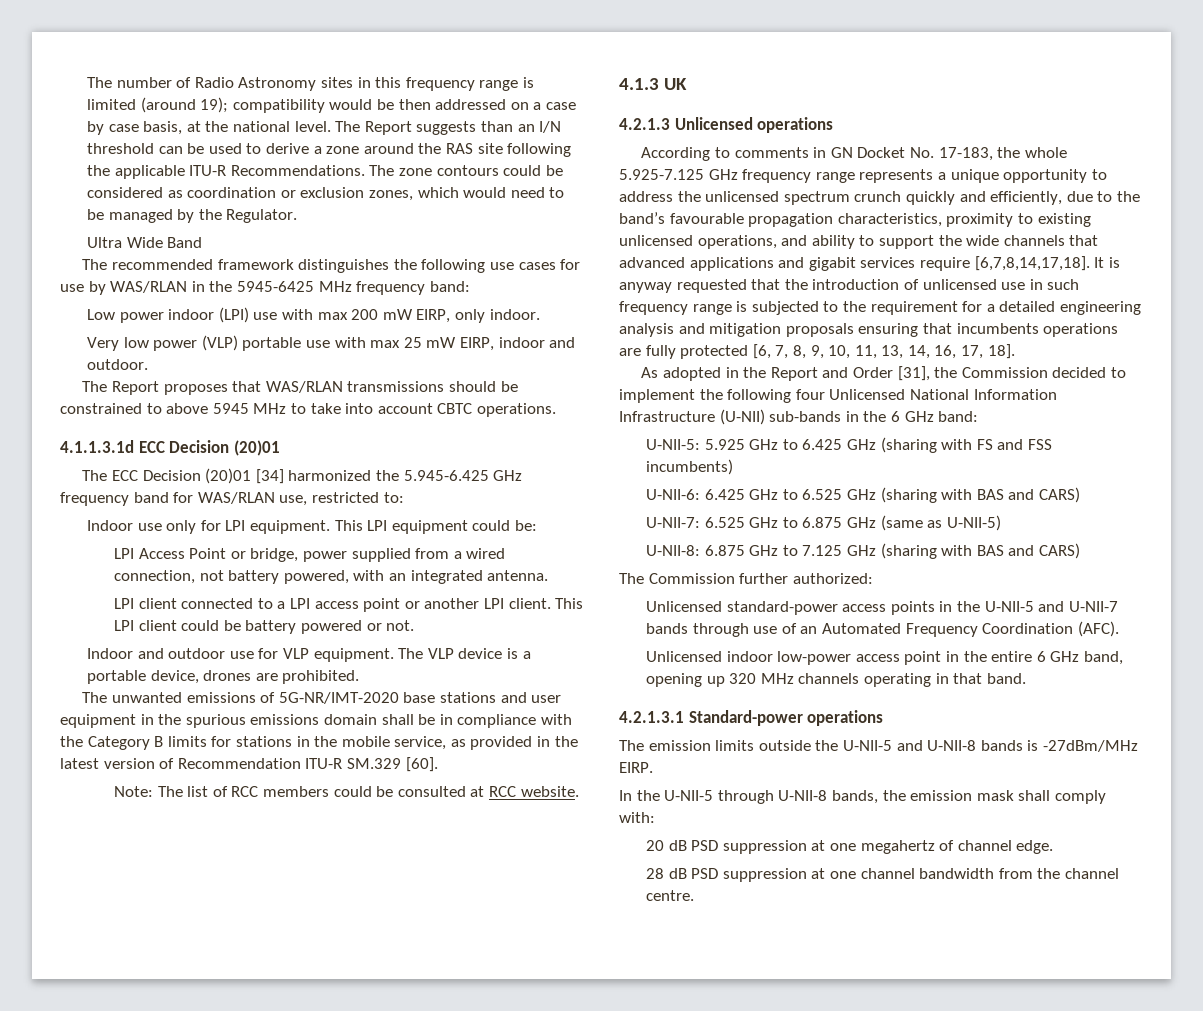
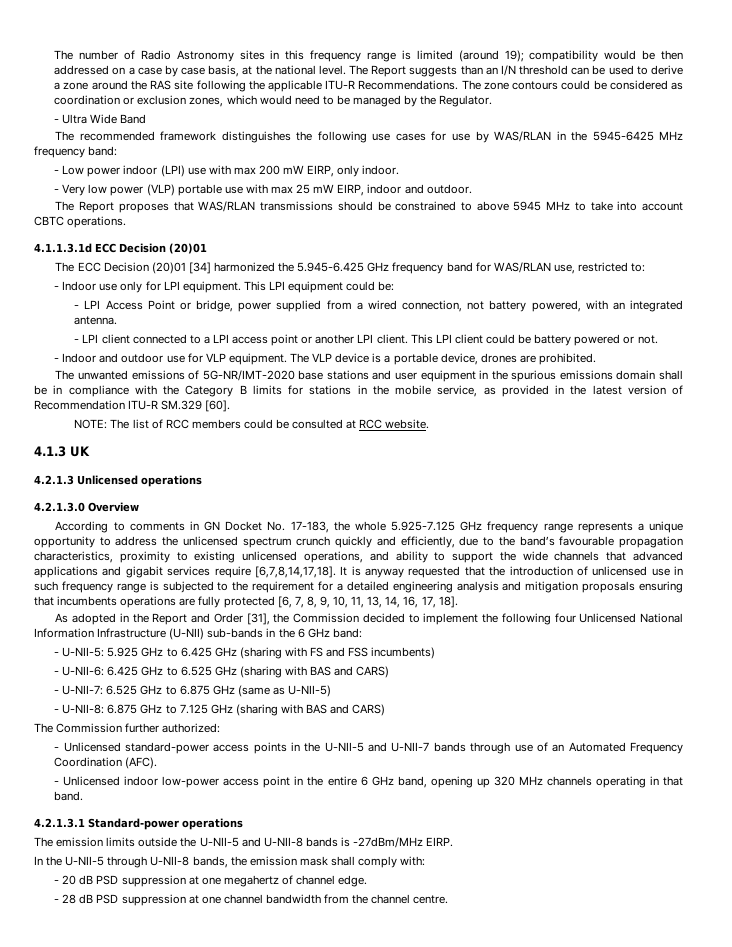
(298, 216) none -> [54,119,60,123] -
(470, 286) none -> [54,170,60,174] -
(540, 314) none -> [54,189,60,193] -
(404, 497) none -> [54,286,60,290] -
(537, 525) none -> [74,305,80,309] -
(549, 575) none -> [74,339,80,343] -
(415, 625) none -> [54,358,60,362] -
[114,786,154,797] Note: -> [74,419,108,429] NOTE:
(834, 125) none -> [34,502,139,512] // 4.2.1.3.0 Overview
(979, 416) none -> [54,652,60,656] -
(734, 467) none -> [54,671,60,675] -
(1080, 495) none -> [54,690,60,694] -
(1001, 523) none -> [54,709,60,713] -
(873, 578) none -> [54,747,60,751] -
(1119, 629) none -> [54,781,60,785] -
(655, 817) none -> [54,880,60,884] -
(1054, 847) none -> [54,899,60,903] -

